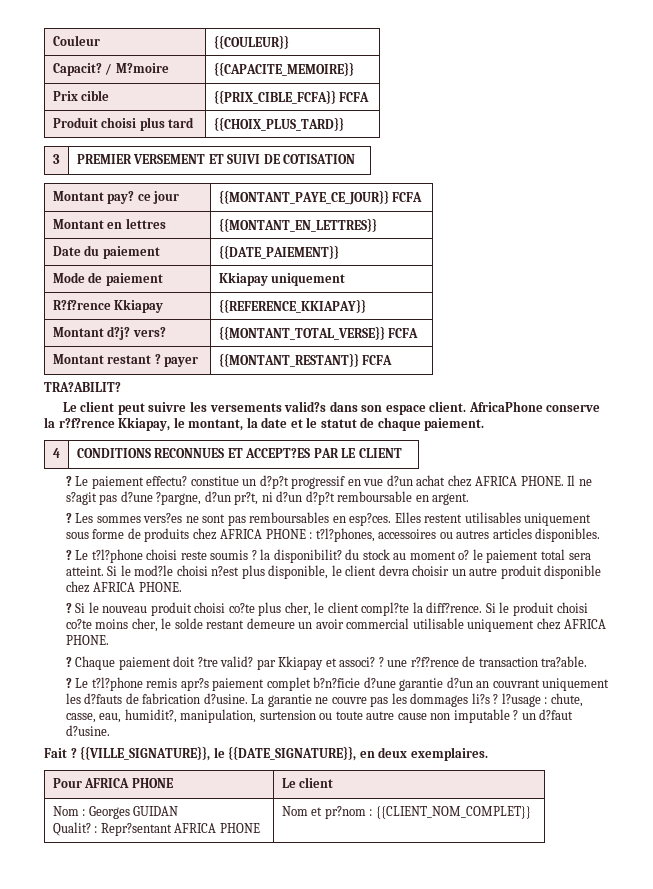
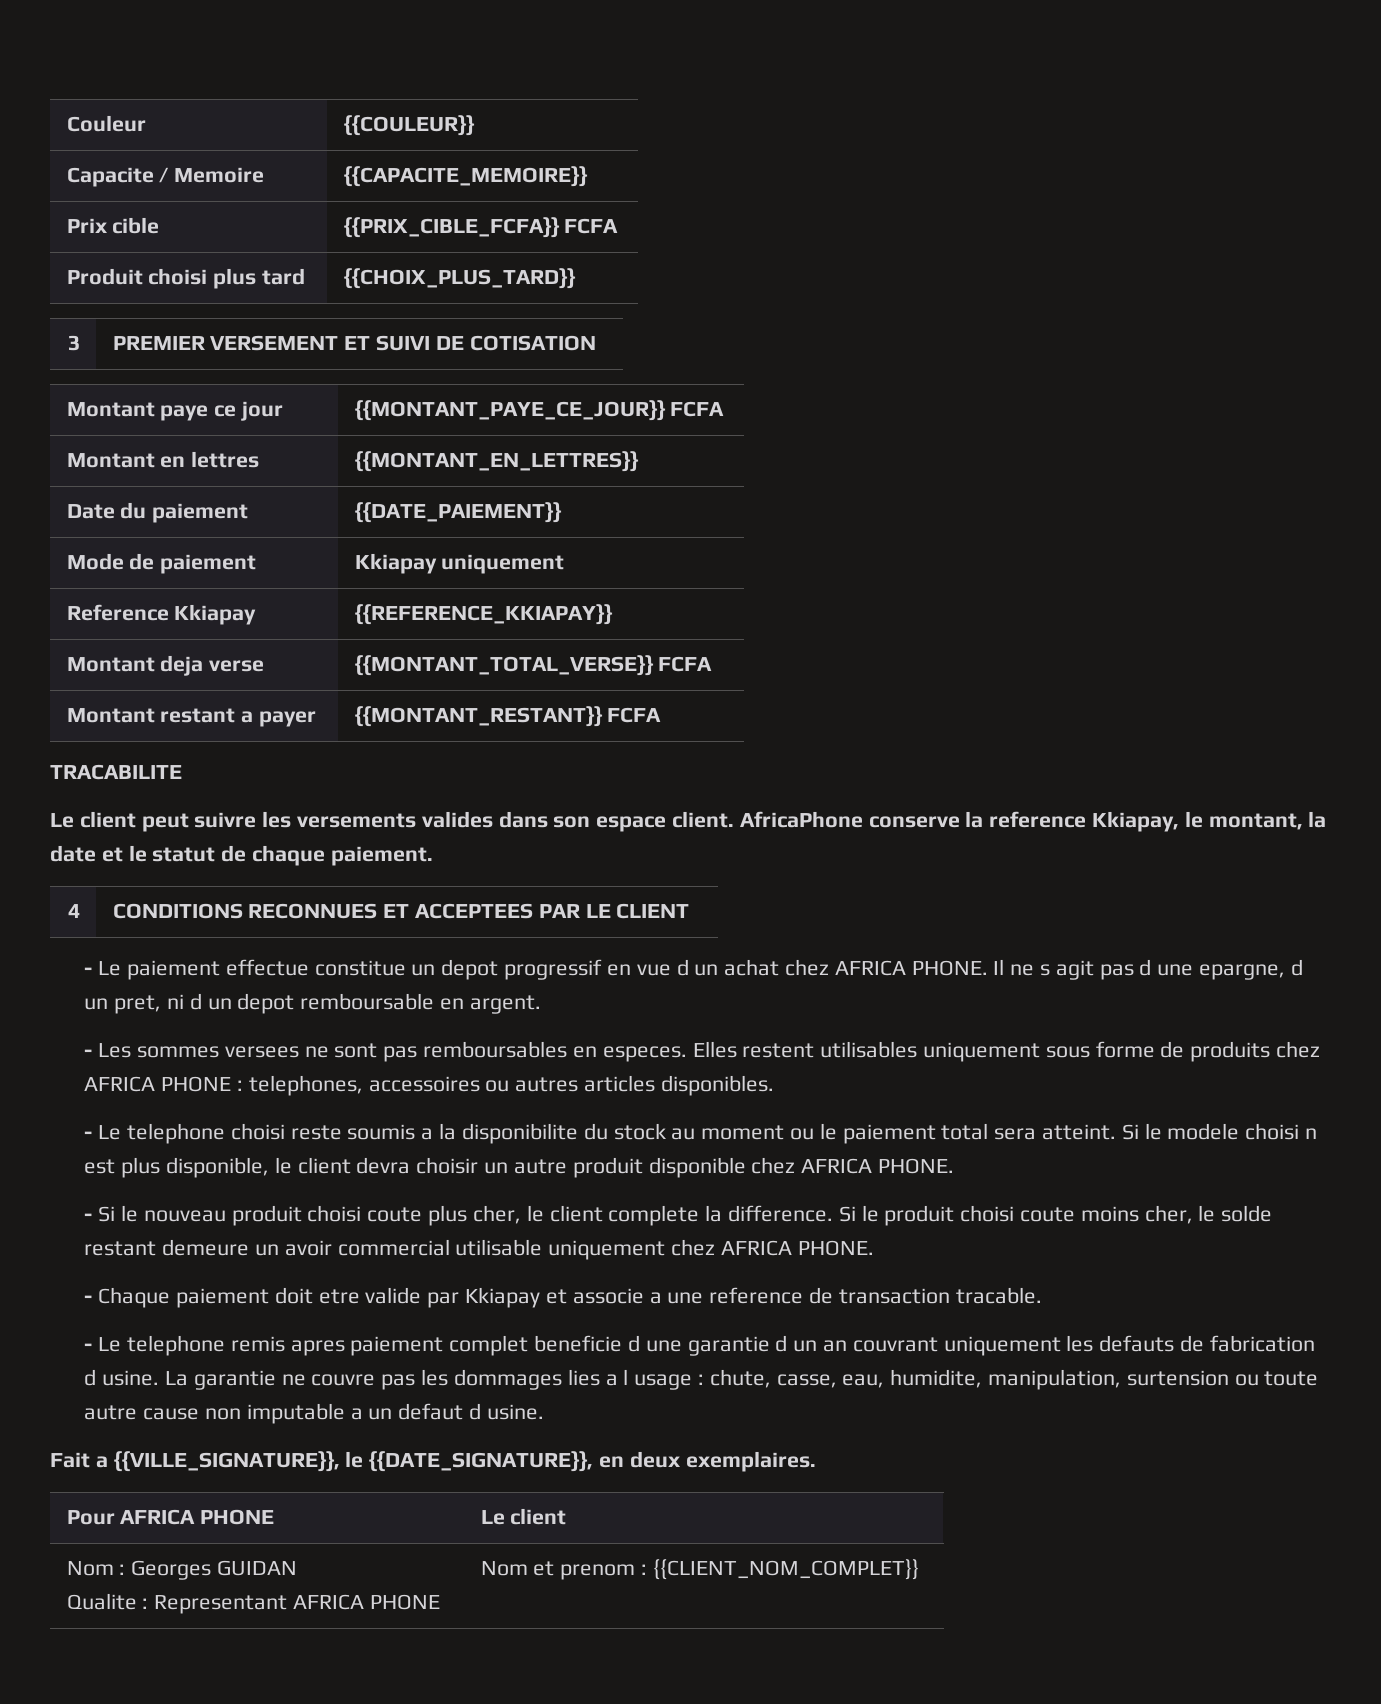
[52,63,169,76] Capacit? / M?moire -> [66,167,265,187] Capacite / Memoire
[107,191,135,204] pay? -> [160,405,209,421] paye
[52,300,111,310] R?f?rence -> [66,604,169,621] Reference
[107,326,166,340] d?j? vers? -> [160,655,265,676] deja verse
[154,354,161,364] ? -> [241,711,254,723] a
[44,382,121,392] TRA?ABILIT? -> [50,764,182,780] TRACABILITE
[284,401,327,412] valid?s -> [421,811,493,828] valides
[58,418,115,428] r?f?rence -> [989,811,1087,828] reference
[245,448,311,458] ACCEPT?ES -> [415,903,534,919] ACCEPTEES
[65,476,72,486] ? -> [84,967,93,975] -
[146,476,188,486] effectu? -> [225,959,309,976] effectue
[259,475,289,489] d?p?t -> [441,959,499,980] depot
[386,475,413,486] d?un -> [676,959,719,976] d un
[65,491,335,505] s?agit pas d?une ?pargne, d?un pr?t, ni d?un d?p?t -> [1039,959,1303,980] [84,993,295,1014] s agit pas d une epargne, d un pret, ni d un depot
[65,513,72,523] ? -> [84,1049,93,1057] -
[143,513,183,523] vers?es -> [224,1046,299,1058] versees
[349,513,392,526] esp?ces. -> [602,1046,687,1062] especes.
[315,528,375,542] t?l?phones, -> [248,1075,363,1096] telephones,
[65,549,342,563] ? Le t?l?phone choisi reste soumis ? la disponibilit? -> [84,1123,578,1144] - Le telephone choisi reste soumis a la disponibilite
[458,550,470,560] o? -> [789,1128,814,1140] ou
[134,565,240,576] mod?le choisi n?est -> [1167,1123,1317,1140] [84,1159,116,1174] modele choisi n est
[65,603,72,613] ? -> [84,1213,93,1221] -
[228,603,255,613] co?te -> [367,1207,423,1222] coute
[361,602,483,616] compl?te la diff?rence. -> [608,1205,833,1226] complete la difference.
[65,619,92,629] co?te -> [1019,1207,1075,1222] coute
[65,657,72,667] ? -> [84,1295,93,1303] -
[197,656,254,667] ?tre valid? -> [318,1287,422,1304] etre valide
[339,656,588,667] [65,677,473,691] associ? ? une r?f?rence de transaction tra?able. // ? Le t?l?phone remis apr?s paiement complet b?n?ficie d?une garantie d?un -> [572,1287,1042,1304] [84,1335,818,1356] associe a une reference de transaction tracable. // - Le telephone remis apres paiement complet beneficie d une garantie d un
[84,693,123,704] d?fauts -> [1099,1335,1175,1352] defauts
[203,693,248,704] d?usine. -> [84,1369,160,1386] d usine.
[471,693,541,707] li?s ? l?usage -> [567,1369,693,1390] lies a l usage
[124,709,177,723] humidit?, -> [890,1369,983,1388] humidite,
[513,709,574,720] [65,725,110,736] ? un d?faut d?usine. -> [350,1403,544,1420] a un defaut d usine.
[70,748,77,758] ? -> [95,1456,108,1468] a
[52,822,172,836] Qualit? : Repr?sentant -> [66,1593,288,1614] Qualite : Representant
[324,806,366,819] pr?nom -> [560,1564,636,1580] prenom

